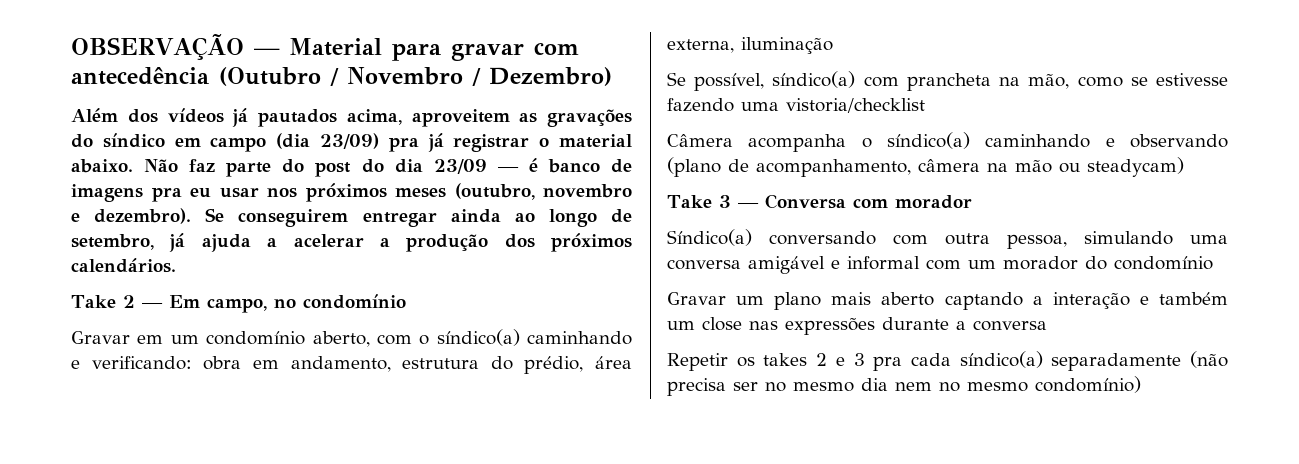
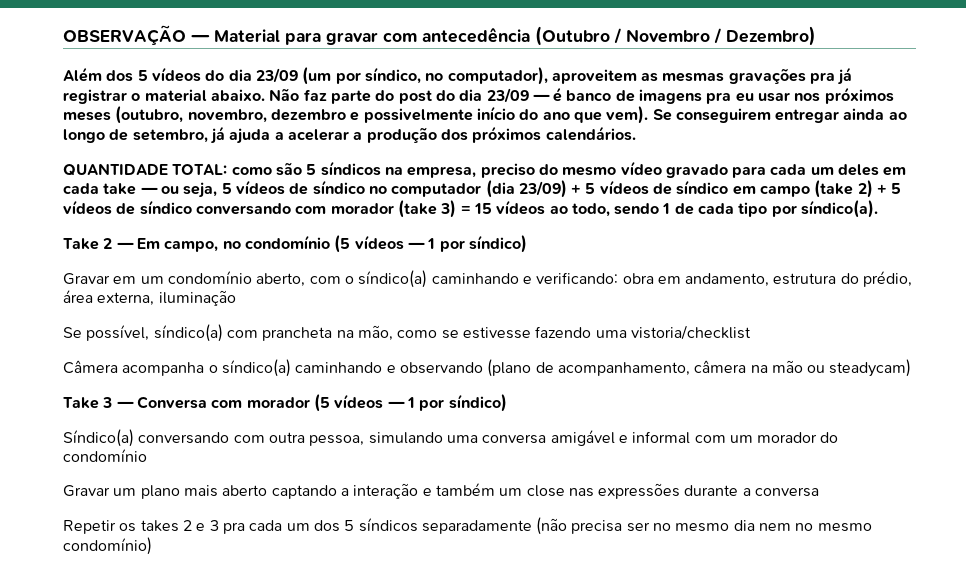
[167,108,632,127] [71,133,379,152] vídeos já pautados acima, aproveitem as gravações do síndico em campo (dia 23/09) -> [137,67,806,85] 5 vídeos do dia 23/09 (um por síndico, no computador), aproveitem as mesmas gravações
[543,184,632,198] [71,208,192,224] novembro e dezembro). -> [187,106,649,124] novembro, dezembro e possivelmente início do ano que vem).
(176, 265) none -> [63,161,907,178] [63,180,902,198] [63,200,879,218] // QUANTIDADE TOTAL: como são 5 síndicos na empresa, preciso do mesmo vídeo gravado para cada um deles em cada take — ou seja, 5 vídeos de síndico no computador (dia 23/09) + 5 vídeos de síndico em campo (take 2) + 5 vídeos de síndico conversando com morador (take 3) = 15 vídeos ao todo, sendo 1 de cada tipo por síndico(a).
(406, 301) none -> [334,235,527,253] (5 vídeos — 1 por síndico)
(972, 202) none -> [313,394,507,412] (5 vídeos — 1 por síndico)
[959,351,1043,368] síndico(a) -> [286,518,418,532] um dos 5 síndicos

